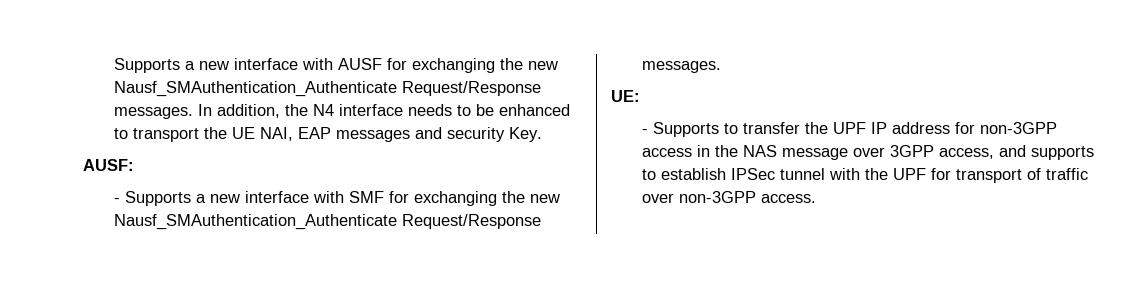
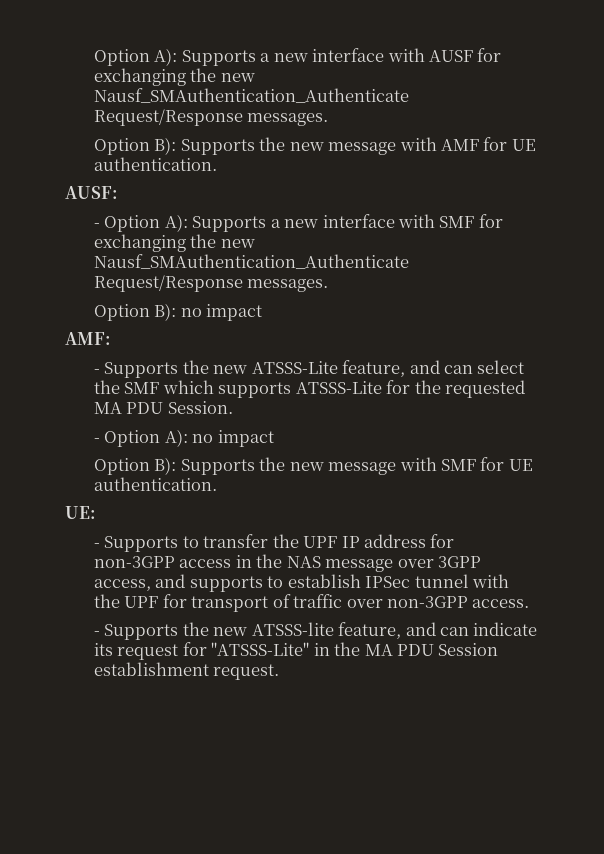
(114, 65) none -> [93,48,178,66] Option A):
[198,104,571,118] [114,127,543,142] In addition, the N4 interface needs to be enhanced to transport the UE NAI, EAP messages and security Key. -> [93,137,536,155] [93,157,217,171] // Option B): Supports the new message with AMF for UE authentication.
(121, 200) none -> [104,214,188,232] Option A):
(722, 67) none -> [93,303,263,321] [65,332,111,345] [93,360,525,378] [93,380,526,398] [93,401,233,414] [93,429,274,447] [93,457,533,475] [93,477,217,491] // Option B): no impact // AMF: // - Supports the new ATSSS-Lite feature, and can select the SMF which supports ATSSS-Lite for the requested MA PDU Session. // - Option A): no impact // Option B): Supports the new message with SMF for UE authentication.
(817, 198) none -> [93,622,538,640] [93,642,499,660] [93,662,280,680] // - Supports the new ATSSS-lite feature, and can indicate its request for "ATSSS-Lite" in the MA PDU Session establishment request.

